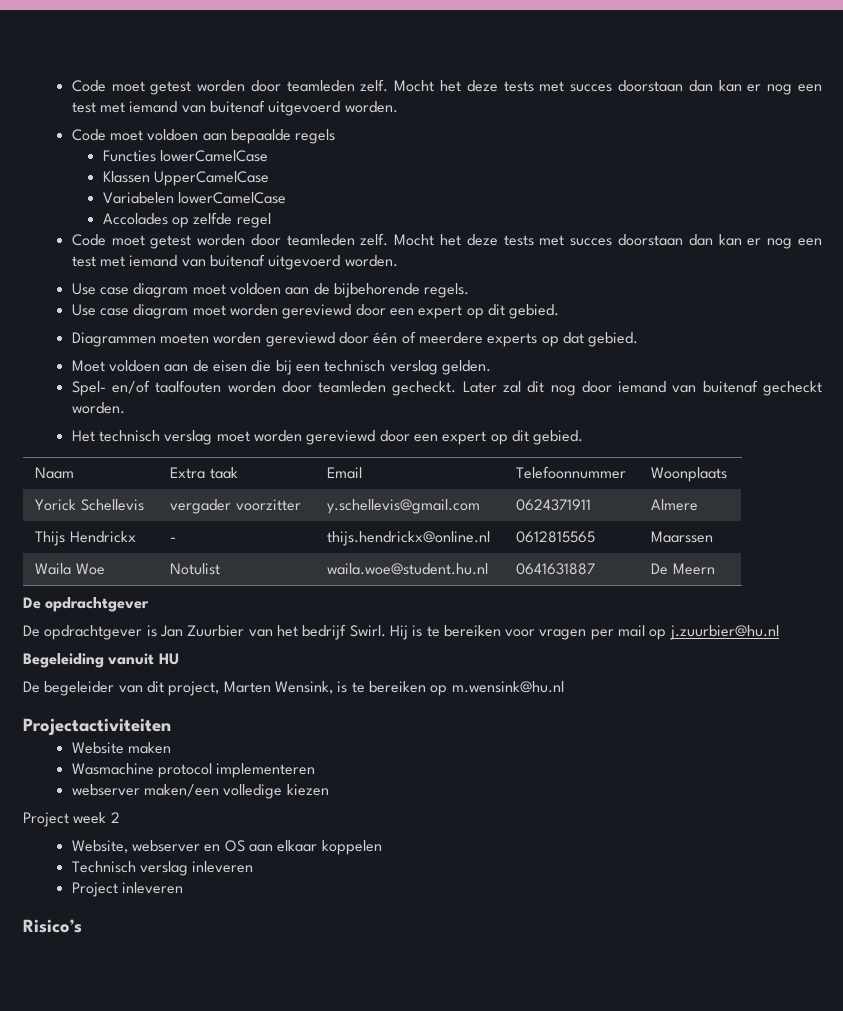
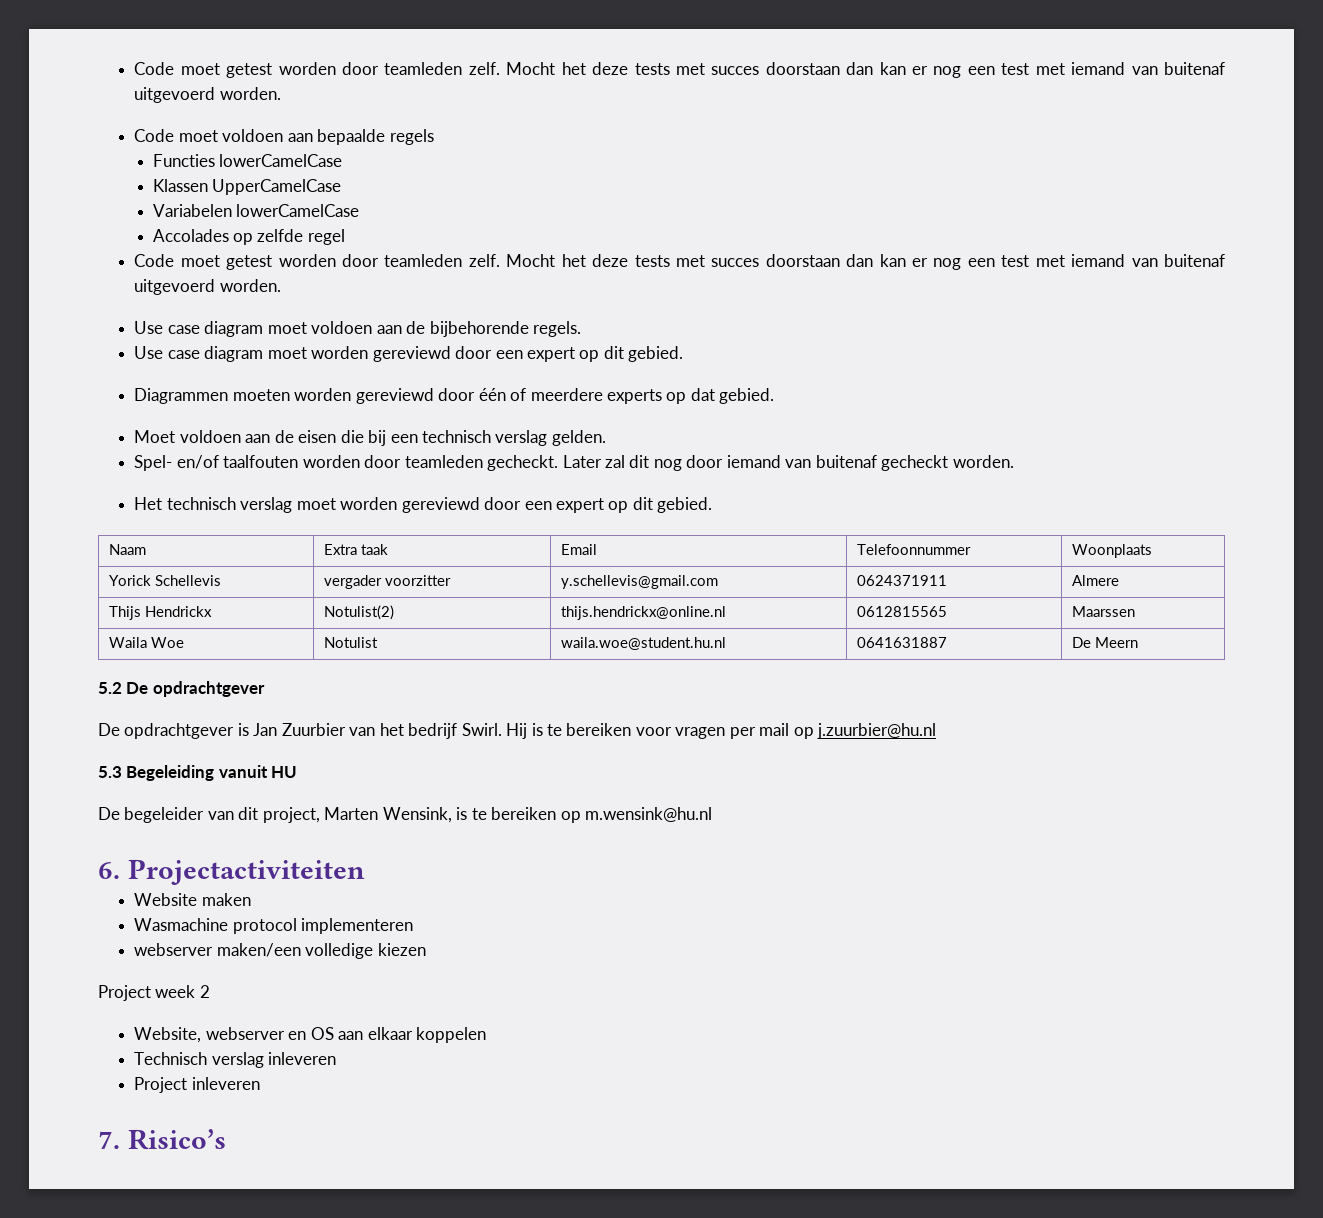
[170,537,177,542] - -> [324,605,395,620] Notulist(2)
(715, 569) none -> [98,682,122,694] 5.2
(779, 632) none -> [98,766,122,778] 5.3
(564, 687) none -> [98,862,120,879] 6.
(184, 888) none -> [98,1131,120,1149] 7.

